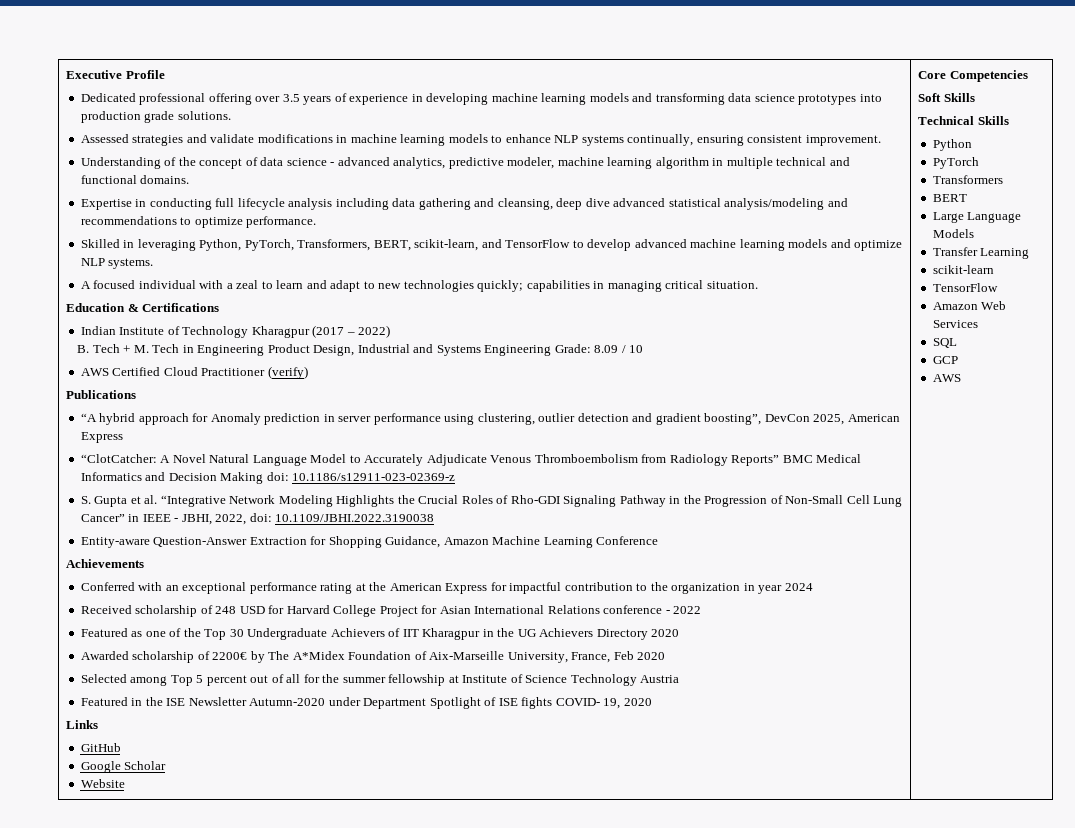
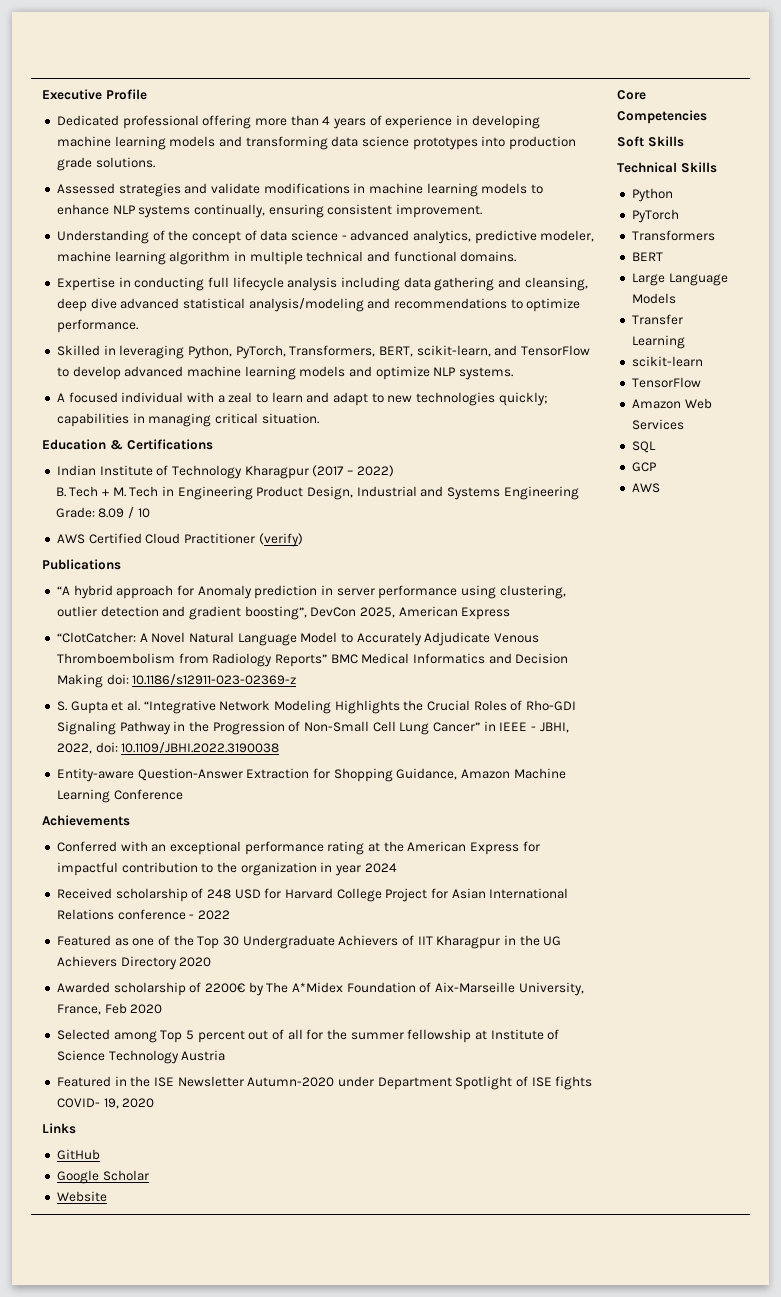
[255,94,300,102] over 3.5 -> [255,115,331,126] more than 4

